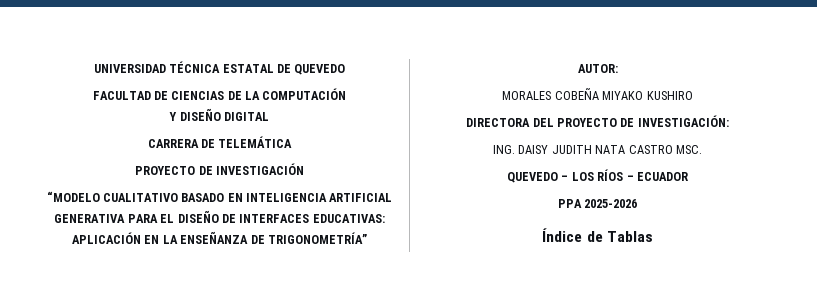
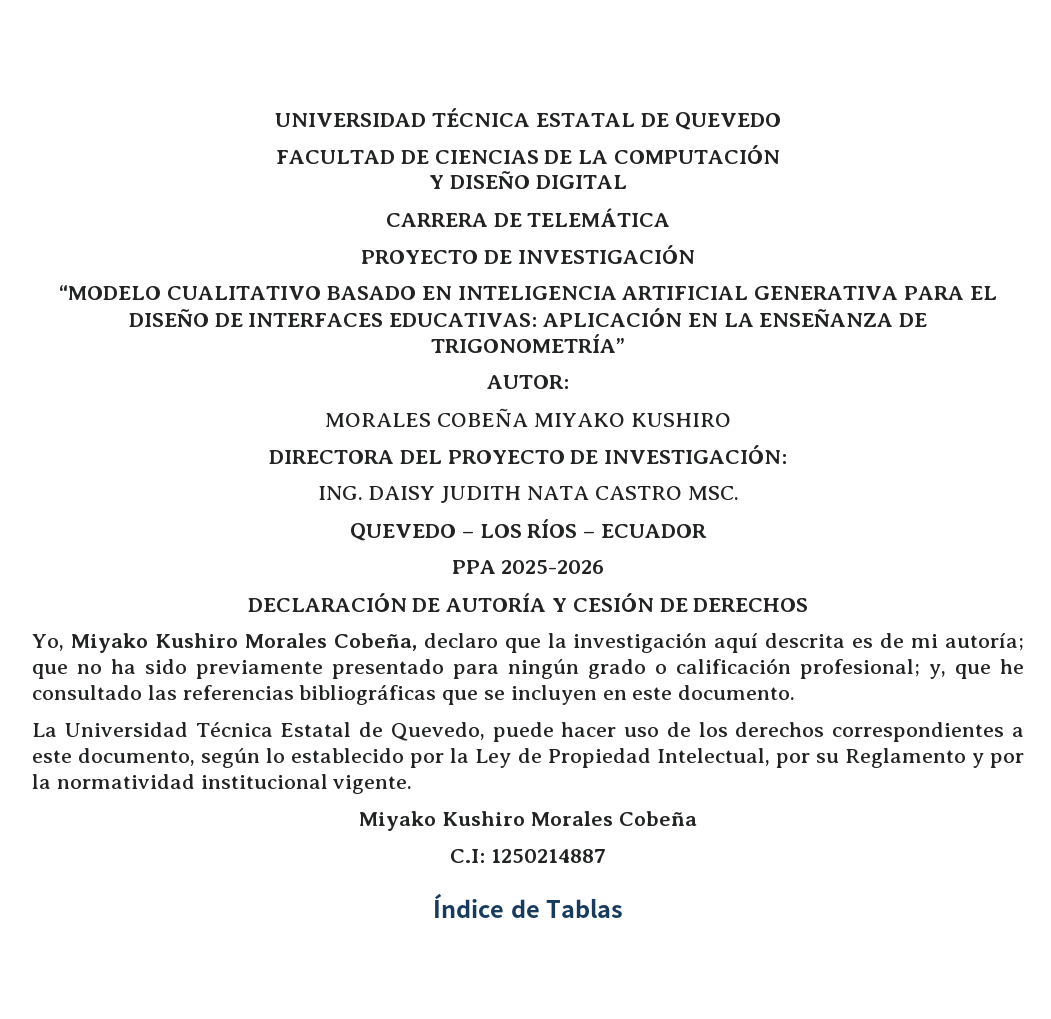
(638, 203) none -> [247,593,809,612] [32,632,1024,653] [32,658,1024,679] [32,685,796,705] [32,722,1025,742] [32,748,1025,768] [32,774,413,794] [359,811,697,831] [450,849,606,863] // DECLARACIÓN DE AUTORÍA Y CESIÓN DE DERECHOS // Yo, Miyako Kushiro Morales Cobeña, declaro que la investigación aquí descrita es de mi autoría; que no ha sido previamente presentado para ningún grado o calificación profesional; y, que he consultado las referencias bibliográficas que se incluyen en este documento. // La Universidad Técnica Estatal de Quevedo, puede hacer uso de los derechos correspondientes a este documento, según lo establecido por la Ley de Propiedad Intelectual, por su Reglamento y por la normatividad institucional vigente. // Miyako Kushiro Morales Cobeña // C.I: 1250214887

